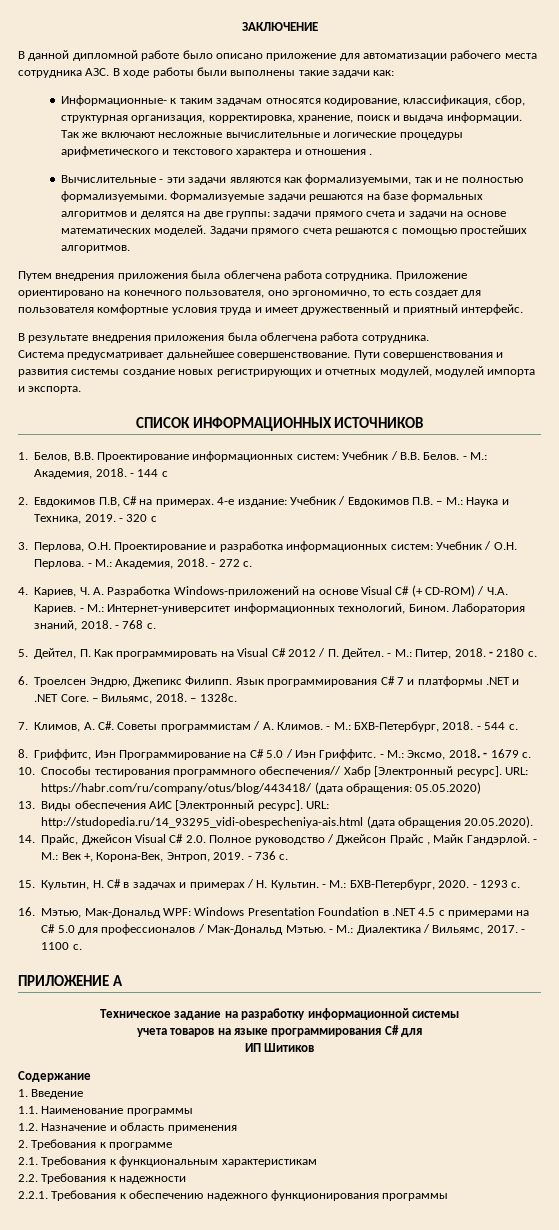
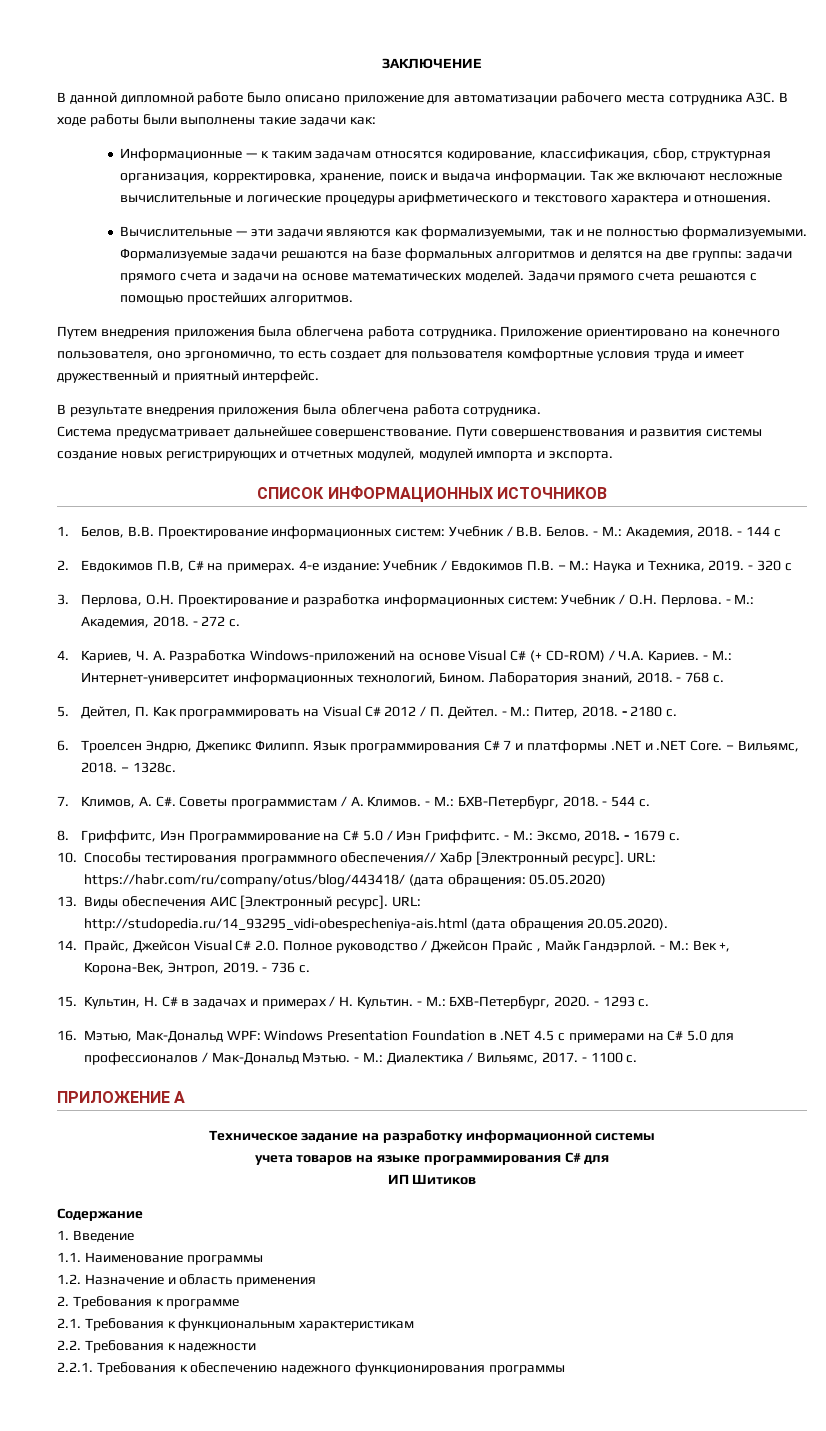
[61,95,168,106] Информационные- -> [120,148,258,161] Информационные —
[304,149,373,155] отношения . -> [694,195,772,203] отношения.
[159,179,164,183] - -> [236,231,248,236] —

